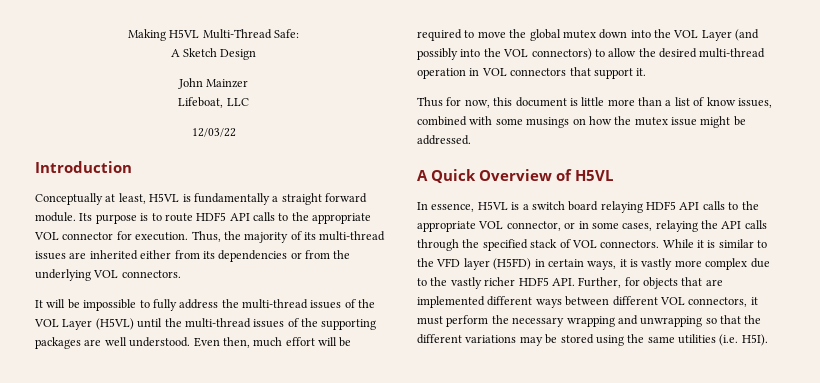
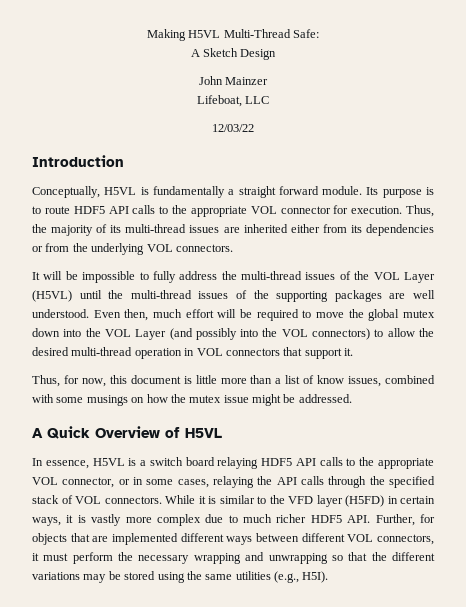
[35,193,146,205] Conceptually at least, -> [32,186,100,198] Conceptually,
[417,97,443,107] Thus -> [32,375,60,387] Thus,
[430,277,482,289] the vastly -> [243,514,273,523] much
[719,334,739,346] (i.e. -> [274,571,299,583] (e.g.,

